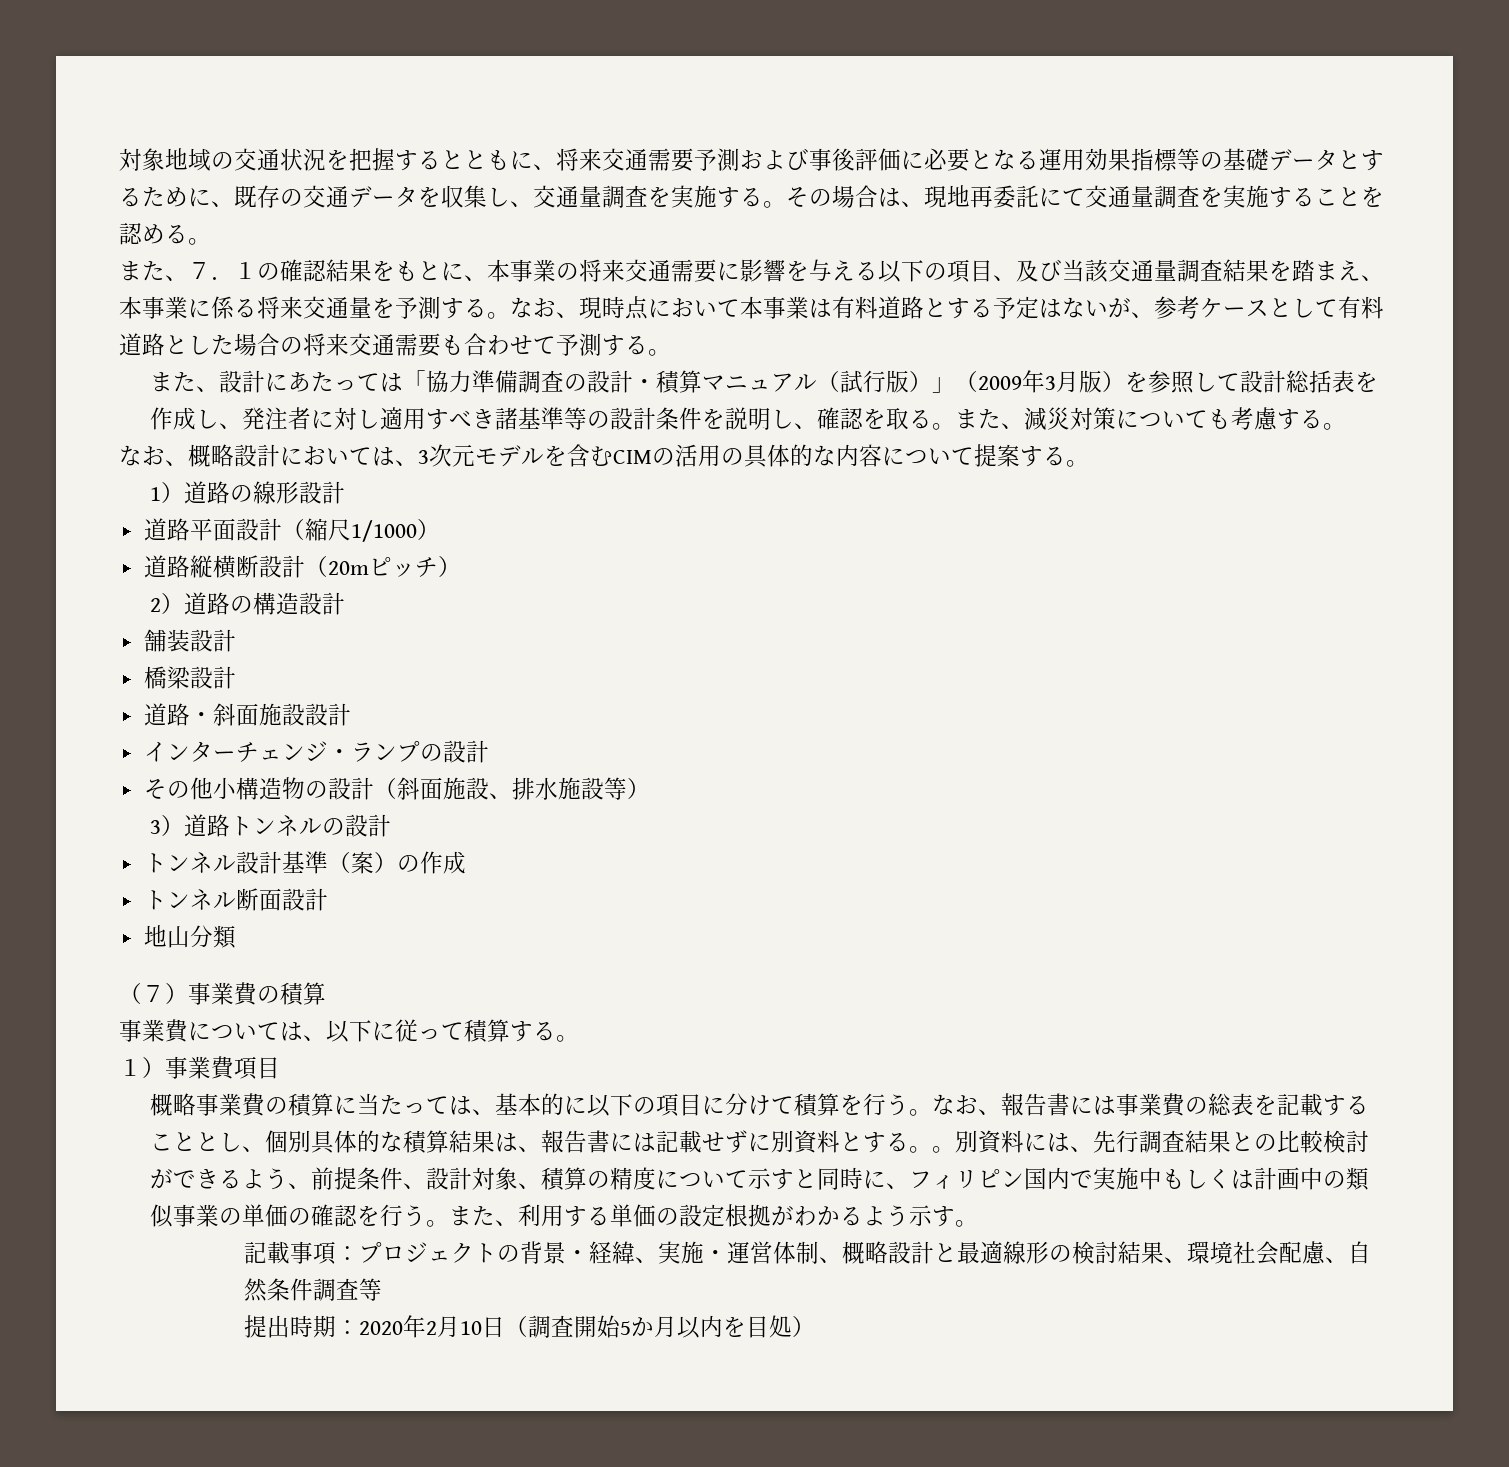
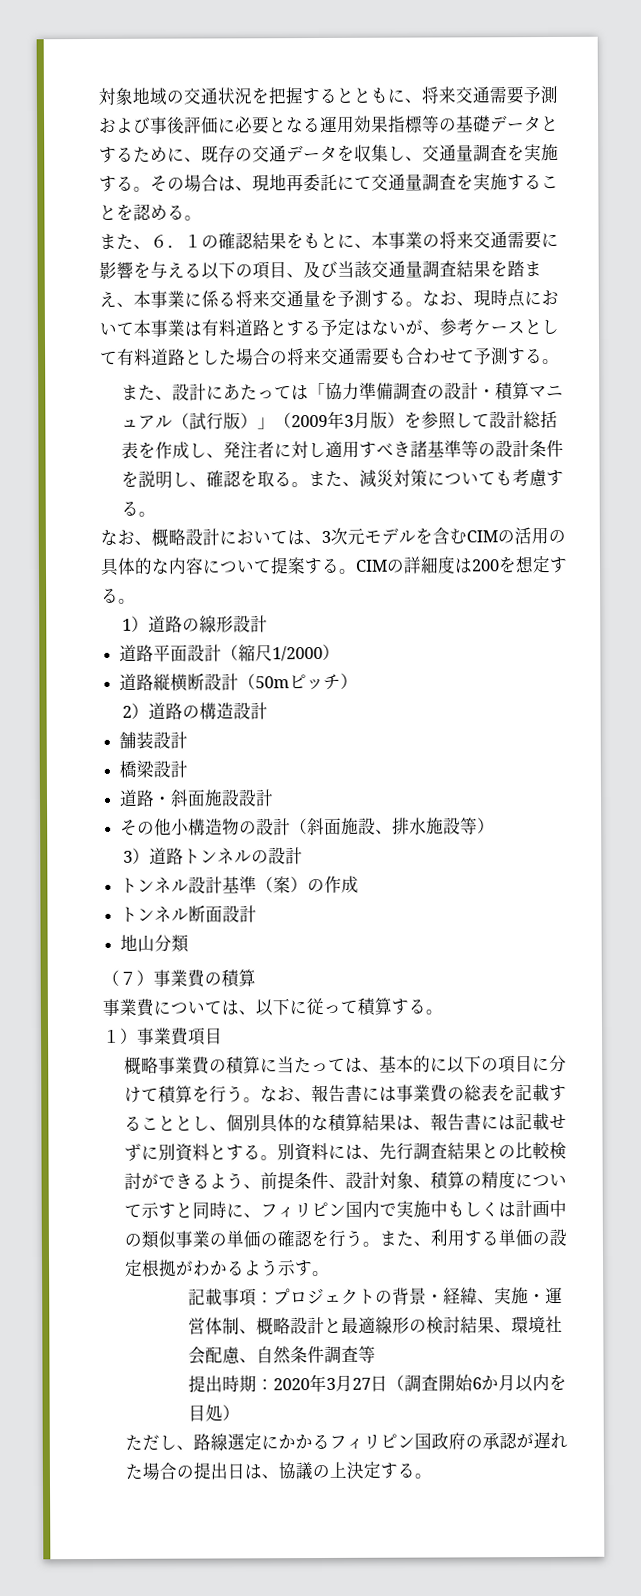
[188,262,211,279] ７ -> [150,234,168,248] ６
(1089, 463) none -> [355,555,568,574] [101,587,136,604] CIMの詳細度は200を想定する。
[350,520,417,542] 1/1000 -> [272,645,324,662] 1/2000
[327,561,369,575] 20m -> [255,676,291,689] 50m
[143,740,489,763] // インターチェンジ・ランプの設計 -> (275, 798) none
[932,1146,956,1153] 。 -> (278, 1158) none
[425,1316,482,1337] 2月10 -> [325,1374,371,1392] 3月27
[619,1321,631,1335] 5 -> [471,1377,482,1390] 6
(815, 1326) none -> [124,1432,568,1451] [124,1461,432,1481] // ただし、路線選定にかかるフィリピン国政府の承認が遅れた場合の提出日は、協議の上決定する。

